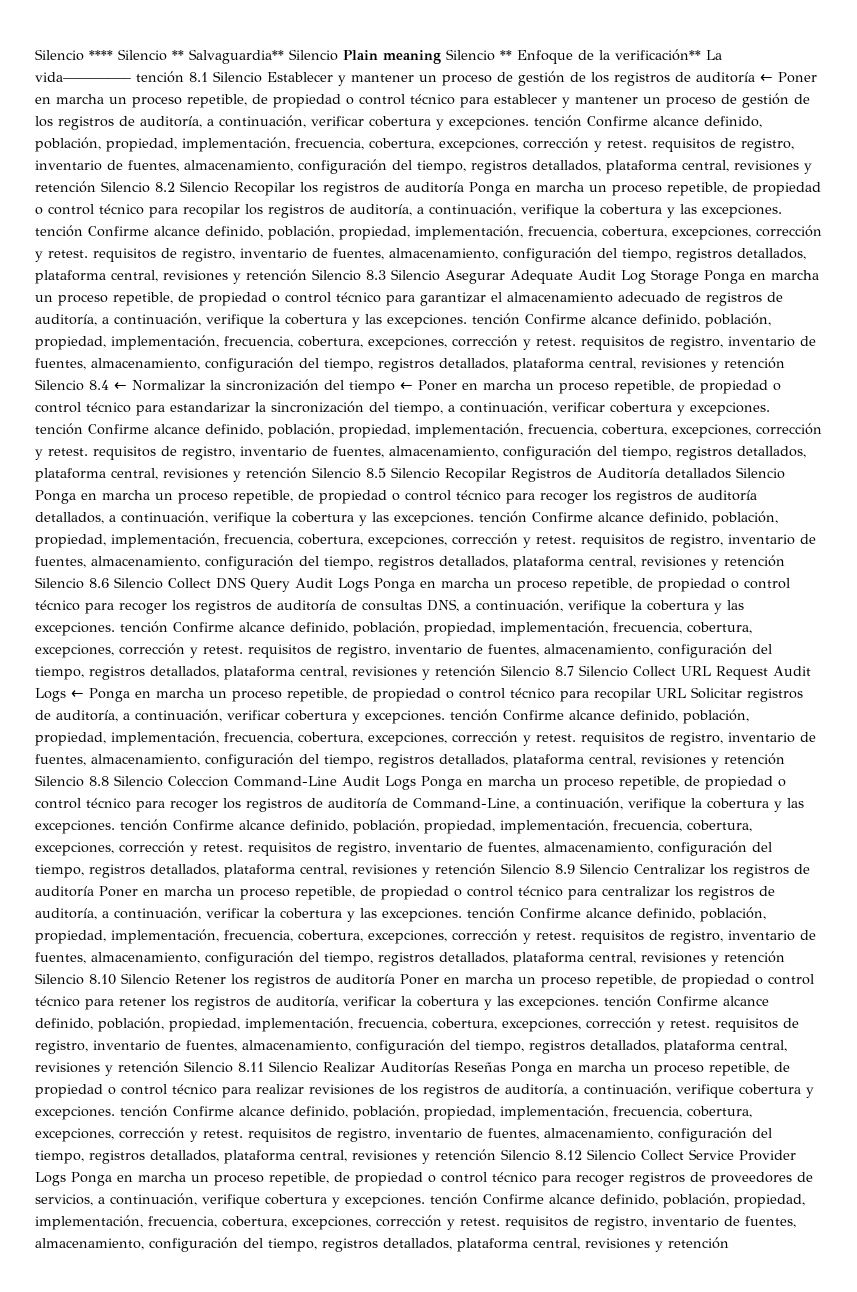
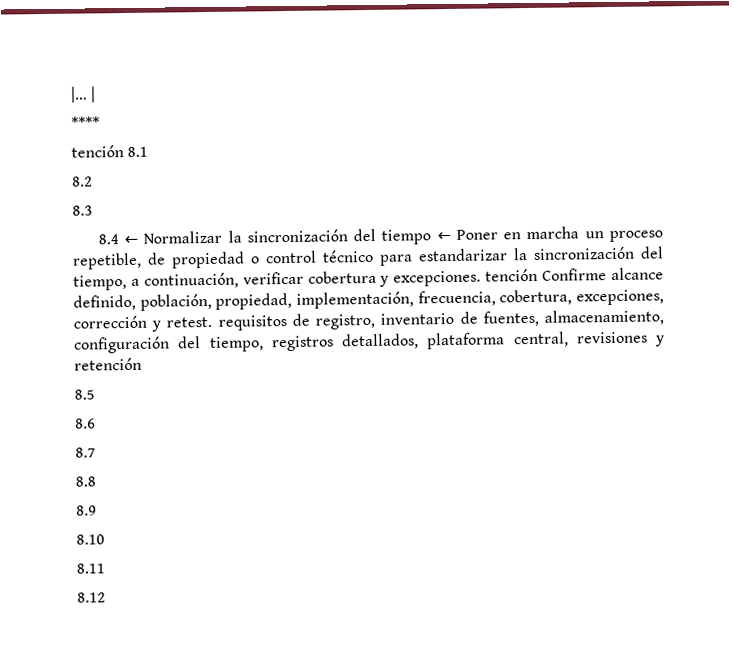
[35,49,84,61] Silencio -> [70,86,97,103] |… | //
[118,49,722,64] [35,71,817,86] [35,93,810,108] [35,115,762,130] [35,137,794,152] [35,159,812,174] [35,181,821,196] [35,203,782,218] [35,225,822,240] [35,247,806,262] [35,269,819,284] [35,292,783,306] [35,313,771,328] [35,335,816,350] [35,357,785,372] [35,379,84,391] Silencio ** Salvaguardia** Silencio Plain meaning Silencio ** Enfoque de la verificación** La vida————– tención 8.1 Silencio Establecer y mantener un proceso de gestión de los registros de auditoría ← Poner en marcha un proceso repetible, de propiedad o control técnico para establecer y mantener un proceso de gestión de los registros de auditoría, a continuación, verificar cobertura y excepciones. tención Confirme alcance definido, población, propiedad, implementación, frecuencia, cobertura, excepciones, corrección y retest. requisitos de registro, inventario de fuentes, almacenamiento, configuración del tiempo, registros detallados, plataforma central, revisiones y retención Silencio 8.2 Silencio Recopilar los registros de auditoría Ponga en marcha un proceso repetible, de propiedad o control técnico para recopilar los registros de auditoría, a continuación, verifique la cobertura y las excepciones. tención Confirme alcance definido, población, propiedad, implementación, frecuencia, cobertura, excepciones, corrección y retest. requisitos de registro, inventario de fuentes, almacenamiento, configuración del tiempo, registros detallados, plataforma central, revisiones y retención Silencio 8.3 Silencio Asegurar Adequate Audit Log Storage Ponga en marcha un proceso repetible, de propiedad o control técnico para garantizar el almacenamiento adecuado de registros de auditoría, a continuación, verifique la cobertura y las excepciones. tención Confirme alcance definido, población, propiedad, implementación, frecuencia, cobertura, excepciones, corrección y retest. requisitos de registro, inventario de fuentes, almacenamiento, configuración del tiempo, registros detallados, plataforma central, revisiones y retención Silencio -> [71,145,149,158] [72,176,93,187] [72,205,93,216] // tención 8.1 // 8.2 // 8.3 //
[312,467,361,479] Silencio -> (142, 364) //
[391,467,785,482] [35,490,757,504] [35,511,778,526] [35,533,816,548] [35,555,785,570] [35,577,790,592] [35,599,744,614] [35,621,752,636] [35,643,772,658] [35,665,811,680] [35,687,803,702] [35,709,749,724] [35,731,816,746] [35,753,785,768] [35,775,786,790] [35,797,804,812] [35,819,752,834] [35,841,772,856] [35,863,810,878] [35,886,775,900] [35,907,766,922] [35,929,816,944] [35,951,785,966] [35,973,814,988] [35,995,769,1010] [35,1017,799,1032] [35,1039,787,1054] [35,1061,790,1076] [35,1083,814,1098] [35,1105,752,1120] [35,1127,772,1142] [35,1149,796,1164] [35,1172,813,1186] [35,1193,805,1208] [35,1215,796,1230] [35,1237,729,1252] Silencio Recopilar Registros de Auditoría detallados Silencio Ponga en marcha un proceso repetible, de propiedad o control técnico para recoger los registros de auditoría detallados, a continuación, verifique la cobertura y las excepciones. tención Confirme alcance definido, población, propiedad, implementación, frecuencia, cobertura, excepciones, corrección y retest. requisitos de registro, inventario de fuentes, almacenamiento, configuración del tiempo, registros detallados, plataforma central, revisiones y retención Silencio 8.6 Silencio Collect DNS Query Audit Logs Ponga en marcha un proceso repetible, de propiedad o control técnico para recoger los registros de auditoría de consultas DNS, a continuación, verifique la cobertura y las excepciones. tención Confirme alcance definido, población, propiedad, implementación, frecuencia, cobertura, excepciones, corrección y retest. requisitos de registro, inventario de fuentes, almacenamiento, configuración del tiempo, registros detallados, plataforma central, revisiones y retención Silencio 8.7 Silencio Collect URL Request Audit Logs ← Ponga en marcha un proceso repetible, de propiedad o control técnico para recopilar URL Solicitar registros de auditoría, a continuación, verificar cobertura y excepciones. tención Confirme alcance definido, población, propiedad, implementación, frecuencia, cobertura, excepciones, corrección y retest. requisitos de registro, inventario de fuentes, almacenamiento, configuración del tiempo, registros detallados, plataforma central, revisiones y retención Silencio 8.8 Silencio Coleccion Command-Line Audit Logs Ponga en marcha un proceso repetible, de propiedad o control técnico para recoger los registros de auditoría de Command-Line, a continuación, verifique la cobertura y las excepciones. tención Confirme alcance definido, población, propiedad, implementación, frecuencia, cobertura, excepciones, corrección y retest. requisitos de registro, inventario de fuentes, almacenamiento, configuración del tiempo, registros detallados, plataforma central, revisiones y retención Silencio 8.9 Silencio Centralizar los registros de auditoría Poner en marcha un proceso repetible, de propiedad o control técnico para centralizar los registros de auditoría, a continuación, verificar la cobertura y las excepciones. tención Confirme alcance definido, población, propiedad, implementación, frecuencia, cobertura, excepciones, corrección y retest. requisitos de registro, inventario de fuentes, almacenamiento, configuración del tiempo, registros detallados, plataforma central, revisiones y retención Silencio 8.10 Silencio Retener los registros de auditoría Poner en marcha un proceso repetible, de propiedad o control técnico para retener los registros de auditoría, verificar la cobertura y las excepciones. tención Confirme alcance definido, población, propiedad, implementación, frecuencia, cobertura, excepciones, corrección y retest. requisitos de registro, inventario de fuentes, almacenamiento, configuración del tiempo, registros detallados, plataforma central, revisiones y retención Silencio 8.11 Silencio Realizar Auditorías Reseñas Ponga en marcha un proceso repetible, de propiedad o control técnico para realizar revisiones de los registros de auditoría, a continuación, verifique cobertura y excepciones. tención Confirme alcance definido, población, propiedad, implementación, frecuencia, cobertura, excepciones, corrección y retest. requisitos de registro, inventario de fuentes, almacenamiento, configuración del tiempo, registros detallados, plataforma central, revisiones y retención Silencio 8.12 Silencio Collect Service Provider Logs Ponga en marcha un proceso repetible, de propiedad o control técnico para recoger registros de proveedores de servicios, a continuación, verifique cobertura y excepciones. tención Confirme alcance definido, población, propiedad, implementación, frecuencia, cobertura, excepciones, corrección y retest. requisitos de registro, inventario de fuentes, almacenamiento, configuración del tiempo, registros detallados, plataforma central, revisiones y retención -> [75,418,96,429] [75,447,96,458] [75,476,96,487] [76,505,97,516] [76,534,105,545] [76,563,105,574] [77,592,106,603] // 8.6 // 8.7 // 8.8 // 8.9 // 8.10 // 8.11 // 8.12

